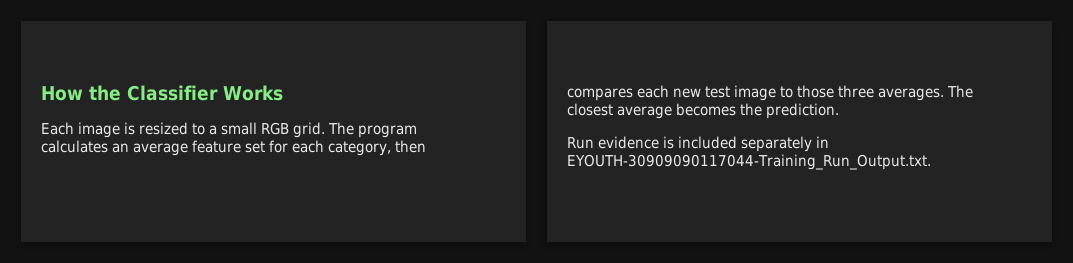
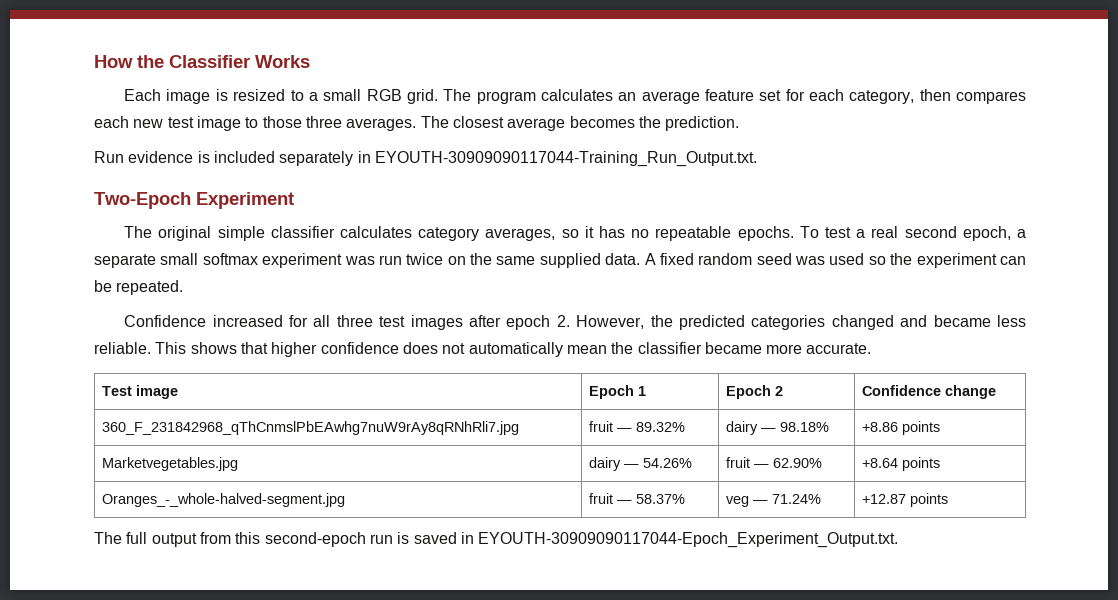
(931, 162) none -> [94,192,294,209] [124,226,1026,241] [94,253,1027,268] [94,280,184,295] [124,315,1026,330] [94,342,872,357] [101,385,178,399] [588,385,646,399] [725,385,783,399] [861,385,996,399] [101,421,519,435] [588,421,685,432] [725,421,829,435] [861,421,940,435] [101,457,238,471] [588,457,692,471] [725,457,822,468] [861,457,940,471] [101,493,345,507] [588,493,685,504] [725,494,821,507] [861,493,948,507] [94,532,899,548] // Two-Epoch Experiment // The original simple classifier calculates category averages, so it has no repeatable epochs. To test a real second epoch, a separate small softmax experiment was run twice on the same supplied data. A fixed random seed was used so the experiment can be repeated. // Confidence increased for all three test images after epoch 2. However, the predicted categories changed and became less reliable. This shows that higher confidence does not automatically mean the classifier became more accurate. // Test image | Epoch 1 | Epoch 2 | Confidence change // 360_F_231842968_qThCnmslPbEAwhg7nuW9rAy8qRNhRli7.jpg | fruit — 89.32% | dairy — 98.18% | +8.86 points // Marketvegetables.jpg | dairy — 54.26% | fruit — 62.90% | +8.64 points // Oranges_-_whole-halved-segment.jpg | fruit — 58.37% | veg — 71.24% | +12.87 points // The full output from this second-epoch run is saved in EYOUTH-30909090117044-Epoch_Experiment_Output.txt.

